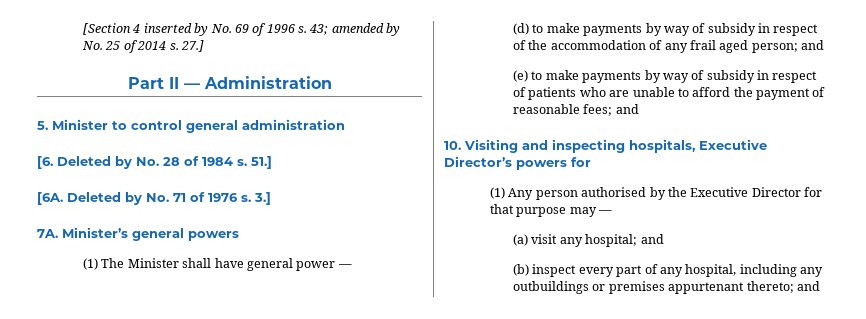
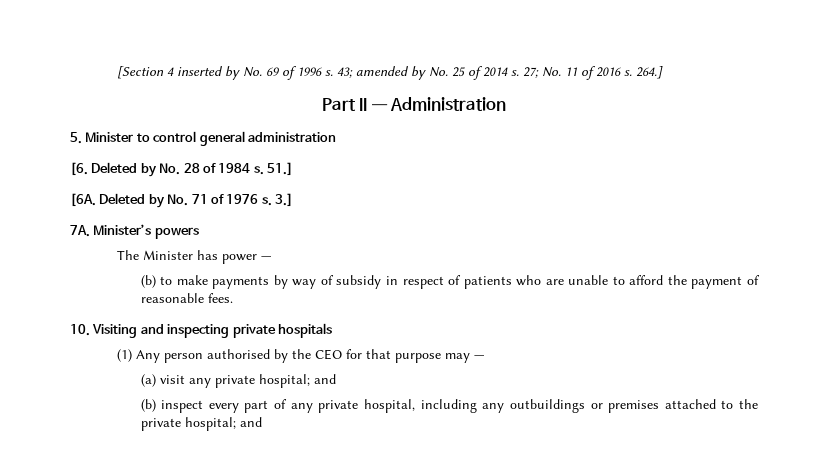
[180,40,204,52] 27.] -> [523,66,664,80] 27; No. 11 of 2016 s. 264.]
[132,228,184,241] general -> (152, 229) none
[82,258,98,270] (1) -> (199, 233) none
[182,258,293,271] shall have general -> [197,250,219,260] has
[512,23,819,36] [512,40,824,53] [512,70,528,82] (d) to make payments by way of subsidy in respect of the accommodation of any frail aged person; and // (e) -> [140,275,156,288] (b)
[583,104,639,116] fees; and -> [207,293,233,303] fees.
[629,139,767,153] [444,156,591,170] hospitals, Executive Director’s powers for -> [232,323,332,338] private hospitals
[690,187,801,197] Executive Director -> [315,349,343,360] CEO
(583, 242) none -> [214,375,255,388] private
(683, 272) none -> [318,400,359,413] private
[668,281,794,294] appurtenant thereto; -> [664,399,758,409] [140,417,236,431] attached to the private hospital;

